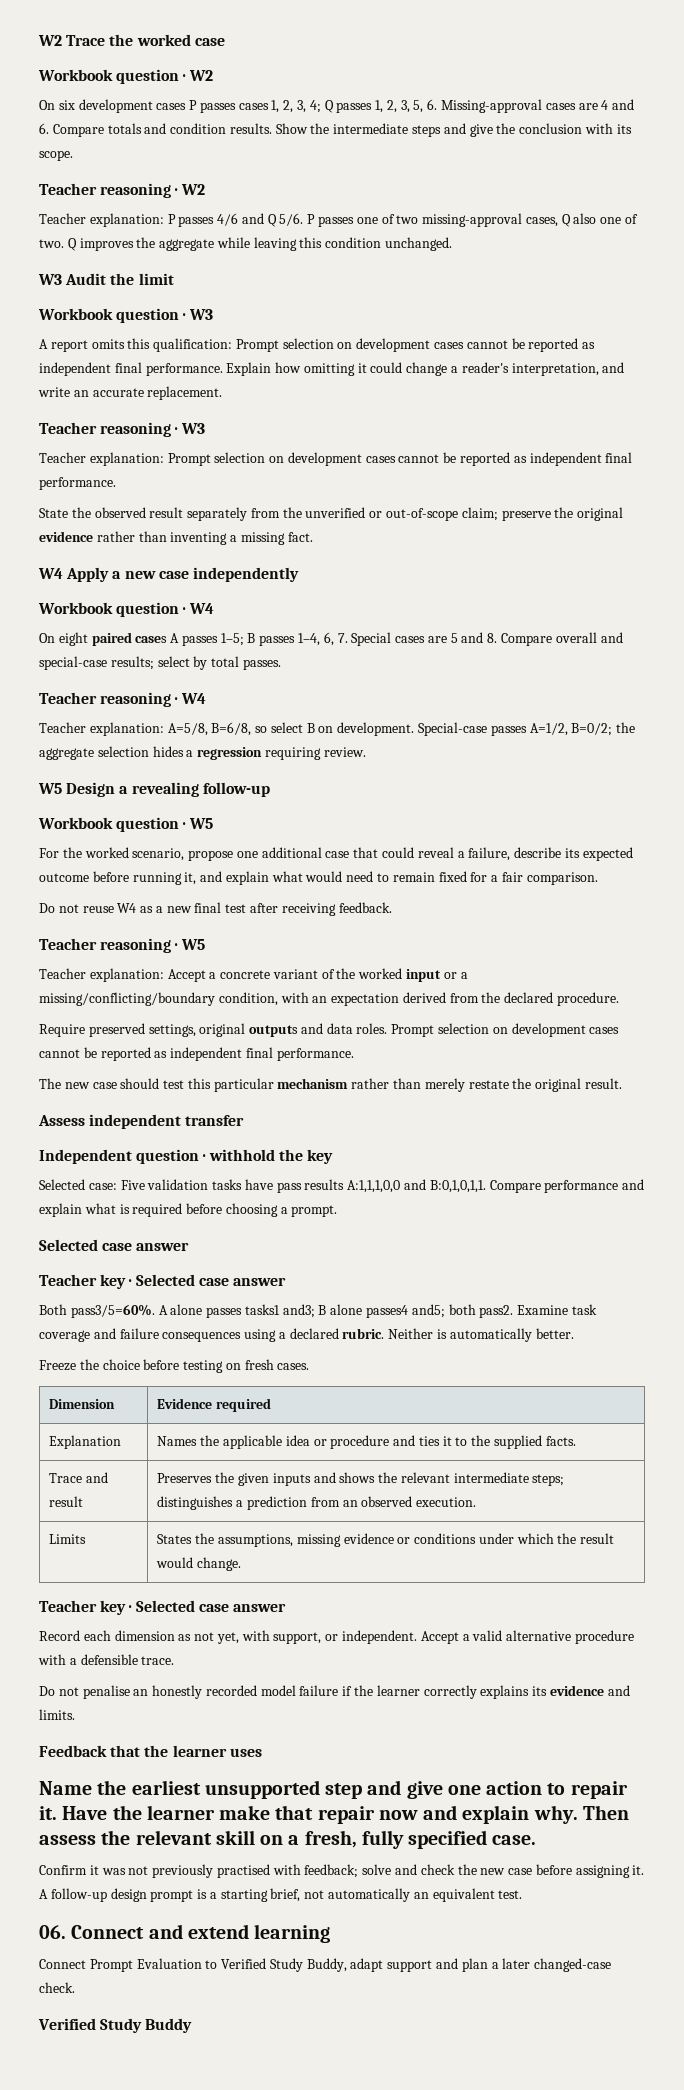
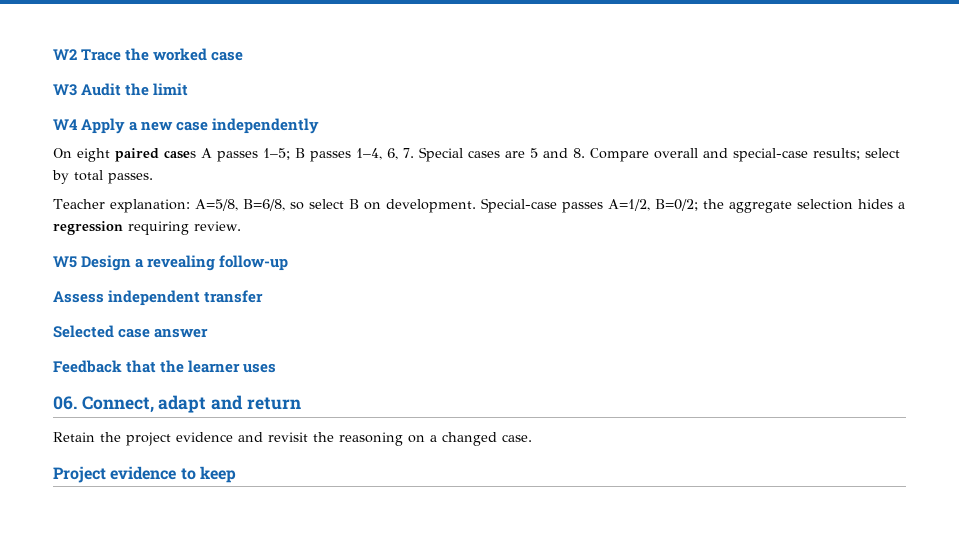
[38,69,213,84] [39,99,635,113] [39,123,632,137] [39,150,73,161] [39,183,205,198] [39,213,639,227] [39,237,453,251] [38,273,174,285] [38,308,213,323] [39,338,596,352] [39,362,625,376] [38,386,223,400] [39,422,205,437] [39,452,633,466] [39,477,116,490] [39,507,624,521] [39,531,313,545] Workbook question · W2 // On six development cases P passes cases 1, 2, 3, 4; Q passes 1, 2, 3, 5, 6. Missing-approval cases are 4 and 6. Compare totals and condition results. Show the intermediate steps and give the conclusion with its scope. // Teacher reasoning · W2 // Teacher explanation: P passes 4/6 and Q 5/6. P passes one of two missing-approval cases, Q also one of two. Q improves the aggregate while leaving this condition unchanged. // W3 Audit the limit // Workbook question · W3 // A report omits this qualification: Prompt selection on development cases cannot be reported as independent final performance. Explain how omitting it could change a reader's interpretation, and write an accurate replacement. // Teacher reasoning · W3 // Teacher explanation: Prompt selection on development cases cannot be reported as independent final performance. // State the observed result separately from the unverified or out-of-scope claim; preserve the original evidence rather than inventing a missing fact. -> [53,83,189,96] W3 Audit the limit
[38,602,214,617] // Workbook question · W4 -> (320, 126) none
[39,692,206,707] // Teacher reasoning · W4 -> (153, 178) none
[38,817,213,832] [39,847,633,861] [39,871,598,885] [39,902,392,916] [39,938,205,953] [39,968,468,982] [39,992,620,1006] [39,1023,620,1037] [39,1047,354,1061] [39,1078,622,1092] [38,1114,245,1129] [39,1149,333,1164] [39,1179,645,1193] [39,1203,338,1217] [39,1239,190,1251] [39,1274,286,1289] [39,1304,597,1318] [39,1328,574,1342] [39,1359,310,1373] [49,1399,116,1409] [157,1398,272,1412] [49,1435,122,1449] [157,1435,576,1449] [49,1472,109,1483] [49,1496,84,1507] [157,1472,565,1486] [157,1496,477,1510] [49,1534,87,1544] [157,1533,615,1547] [156,1557,242,1571] [39,1600,286,1615] [39,1630,634,1644] [38,1654,175,1665] [39,1685,630,1699] [39,1709,75,1720] Workbook question · W5 // For the worked scenario, propose one additional case that could reveal a failure, describe its expected outcome before running it, and explain what would need to remain fixed for a fair comparison. // Do not reuse W4 as a new final test after receiving feedback. // Teacher reasoning · W5 // Teacher explanation: Accept a concrete variant of the worked input or a missing/conflicting/boundary condition, with an expectation derived from the declared procedure. // Require preserved settings, original outputs and data roles. Prompt selection on development cases cannot be reported as independent final performance. // The new case should test this particular mechanism rather than merely restate the original result. // Assess independent transfer // Independent question · withhold the key // Selected case: Five validation tasks have pass results A:1,1,1,0,0 and B:0,1,0,1,1. Compare performance and explain what is required before choosing a prompt. // Selected case answer // Teacher key · Selected case answer // Both pass3/5=60%. A alone passes tasks1 and3; B alone passes4 and5; both pass2. Examine task coverage and failure consequences using a declared rubric. Neither is automatically better. // Freeze the choice before testing on fresh cases. // Dimension | Evidence required // Explanation | Names the applicable idea or procedure and ties it to the supplied facts. // Trace and result | Preserves the given inputs and shows the relevant intermediate steps; distinguishes a prediction from an observed execution. // Limits | States the assumptions, missing evidence or conditions under which the result would change. // Teacher key · Selected case answer // Record each dimension as not yet, with support, or independent. Accept a valid alternative procedure with a defensible trace. // Do not penalise an honestly recorded model failure if the learner correctly explains its evidence and limits. -> [53,290,264,306] [53,325,209,338] Assess independent transfer // Selected case answer
[39,1780,628,1799] [39,1805,629,1824] [39,1830,537,1849] [39,1864,645,1878] [39,1888,523,1902] [39,1924,331,1943] [39,1958,612,1972] [39,1982,75,1993] [38,2018,193,2033] Name the earliest unsupported step and give one action to repair it. Have the learner make that repair now and explain why. Then assess the relevant skill on a fresh, fully specified case. // Confirm it was not previously practised with feedback; solve and check the new case before assigning it. A follow-up design prompt is a starting brief, not automatically an equivalent test. // 06. Connect and extend learning // Connect Prompt Evaluation to Verified Study Buddy, adapt support and plan a later changed-case check. // Verified Study Buddy -> [53,395,301,413] [53,432,532,446] [53,466,236,483] 06. Connect, adapt and return // Retain the project evidence and revisit the reasoning on a changed case. // Project evidence to keep

